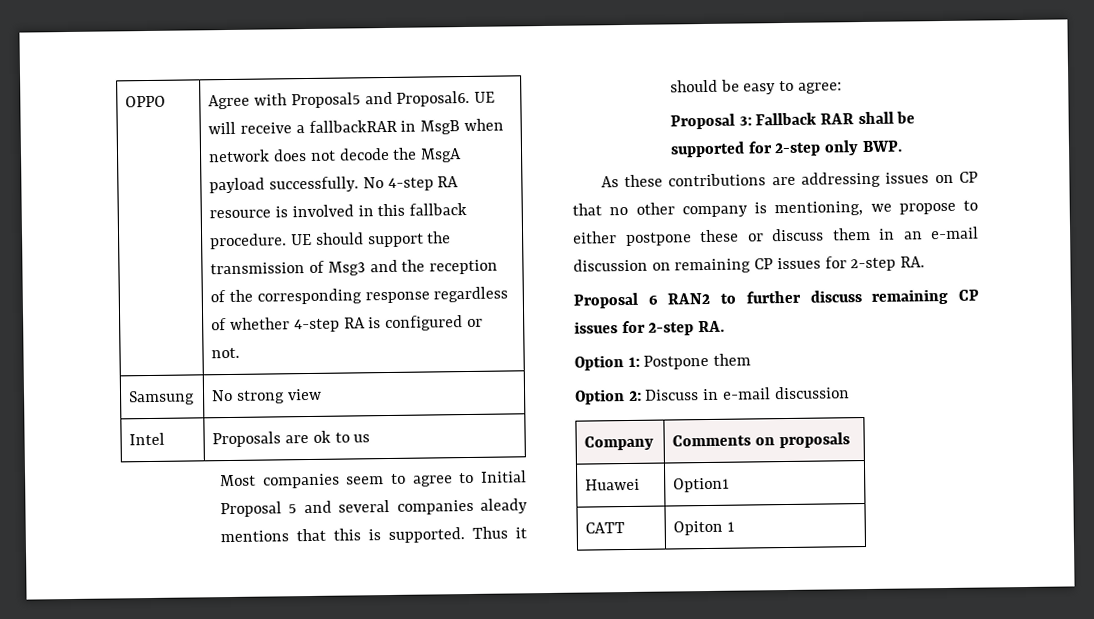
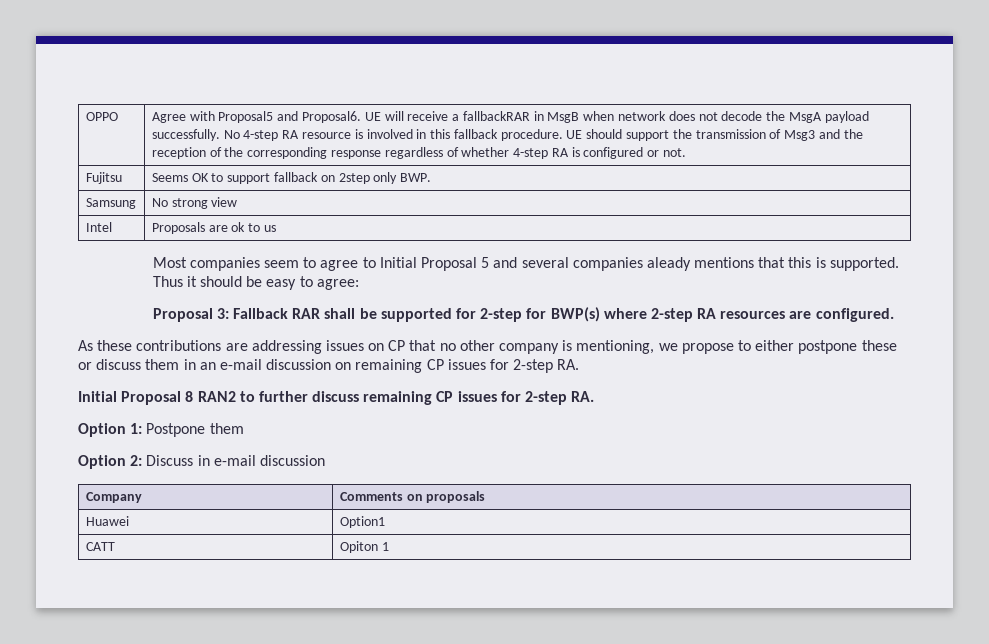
(241, 353) none -> [85,172,122,184] [151,172,432,184] // Fujitsu | Seems OK to support fallback on 2step only BWP.
[824,140,903,156] only BWP. -> [526,307,894,322] for BWP(s) where 2-step RA resources are configured.
[573,292,658,309] Proposal 6 -> [78,391,194,405] Initial Proposal 8

